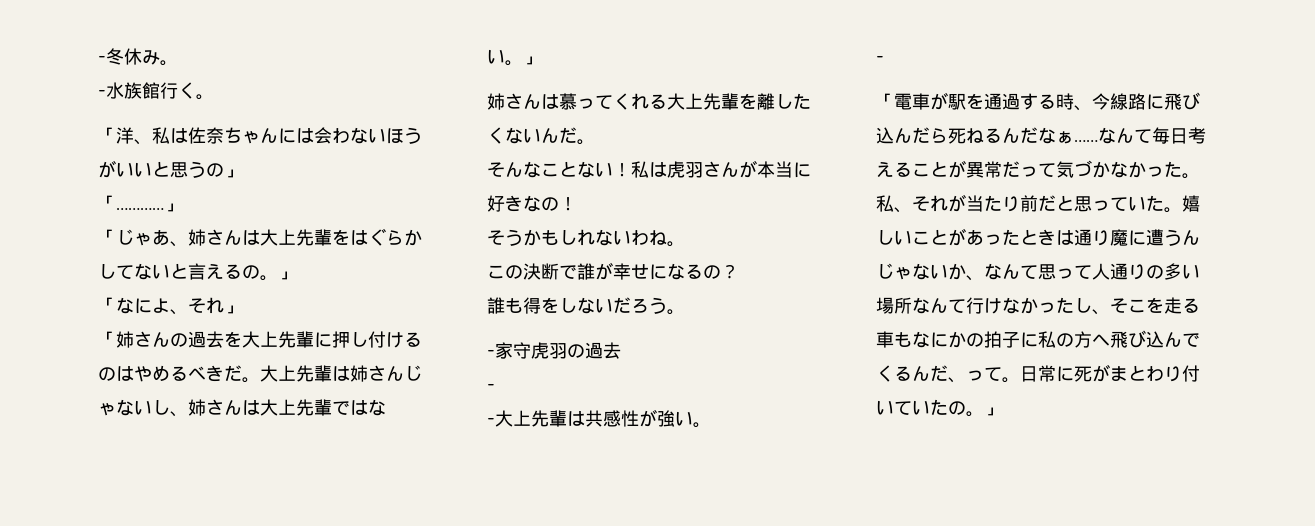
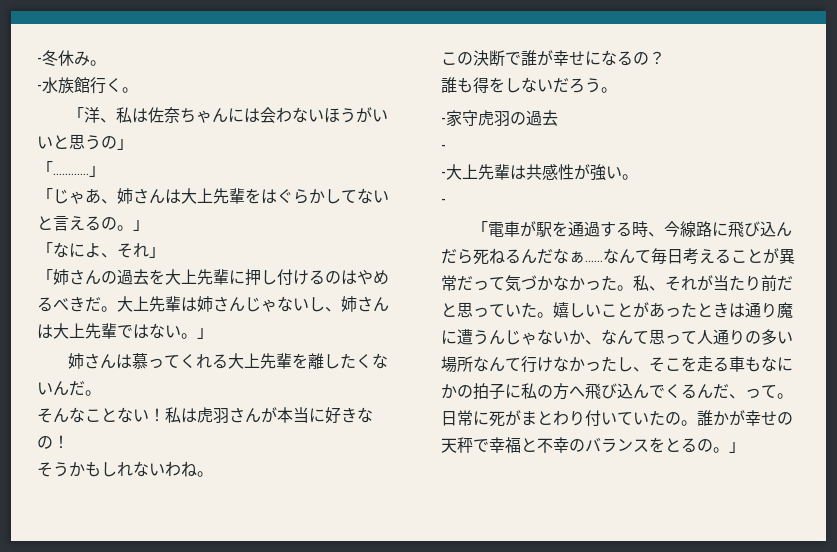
(984, 414) none -> [697,410,793,426] [441,437,729,453] 誰かが幸せの天秤で幸福と不幸のバランスをとるの。

